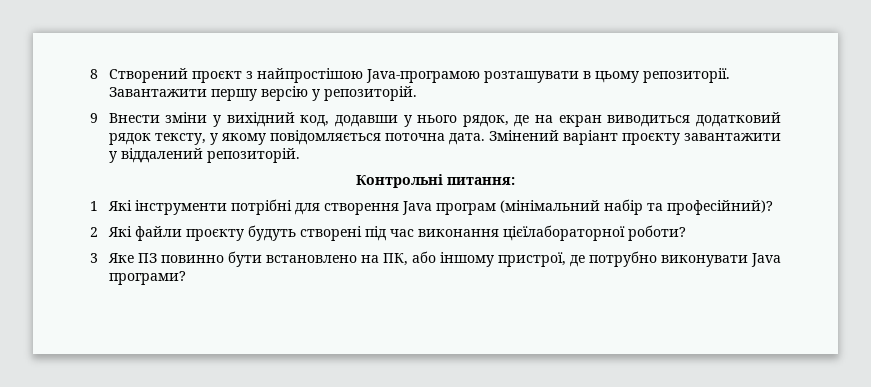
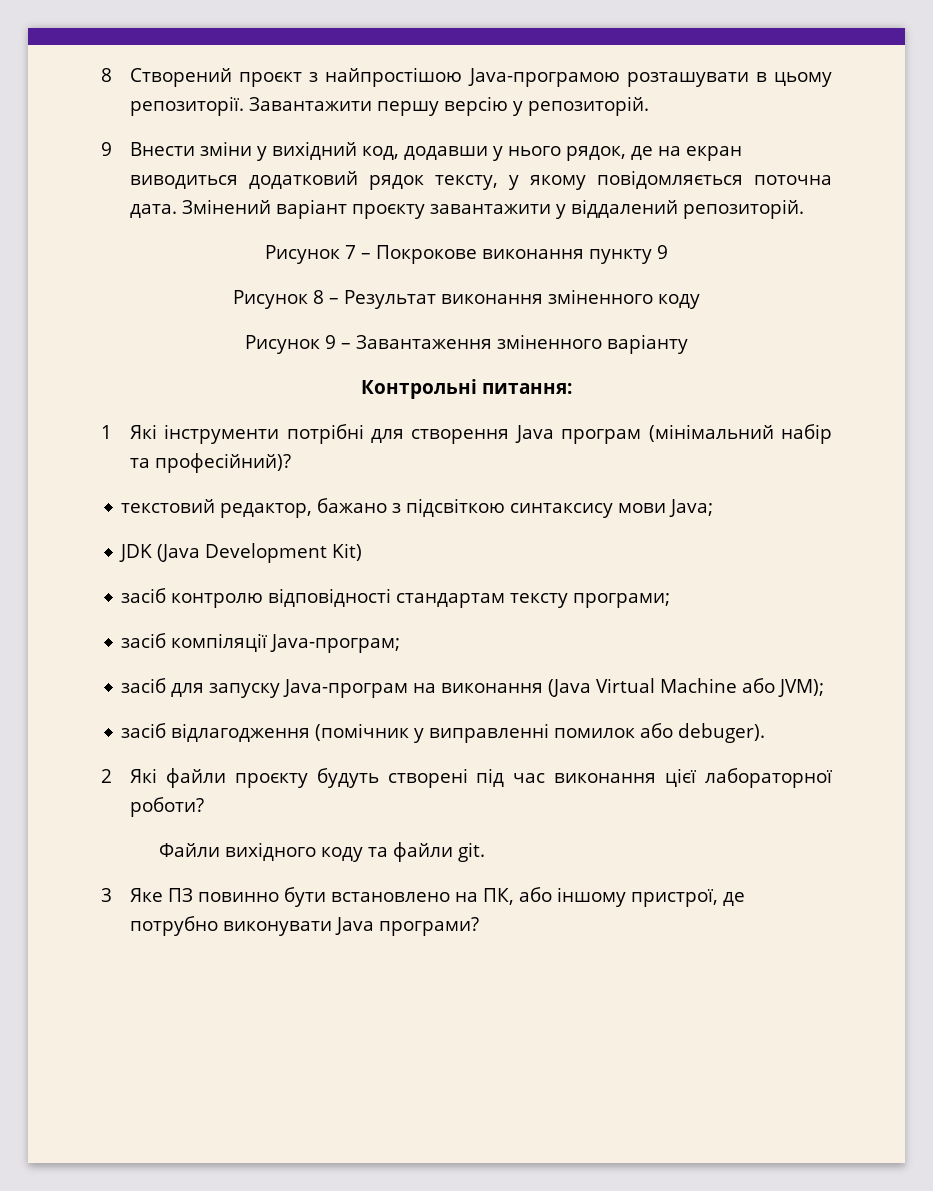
(300, 155) none -> [265,245,668,264] [233,289,700,309] [245,334,688,354] // Рисунок 7 – Покрокове виконання пункту 9 // Рисунок 8 – Результат виконання зміненного коду // Рисунок 9 – Завантаження зміненного варіанту
(773, 207) none -> [121,498,714,518] [119,543,363,563] [121,588,671,608] [121,633,401,653] [121,678,825,698] [121,723,766,743] // текстовий редактор, бажано з підсвіткою синтаксису мови Java; // JDK (Java Development Kit) // засіб контролю відповідності стандартам тексту програми; // засіб компіляції Java-програм; // засіб для запуску Java-програм на виконання (Java Virtual Machine або JVM); // засіб відлагодження (помічник у виправленні помилок або debuger).
[502,225,625,241] цієїлабораторної -> [665,768,833,788] цієї лабораторної
(686, 233) none -> [158,842,485,862] // Файли вихідного коду та файли git.

